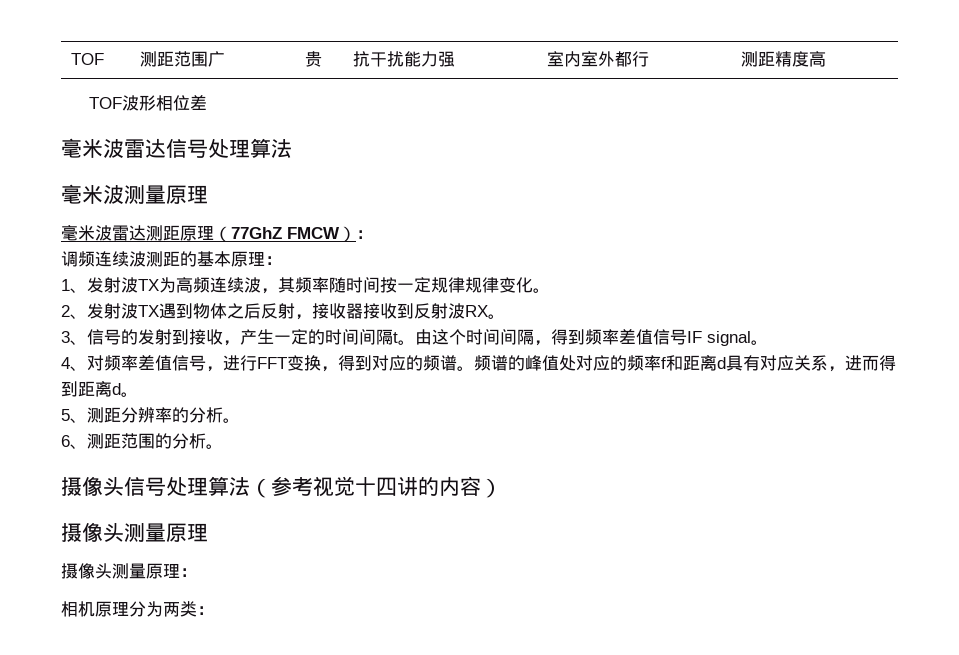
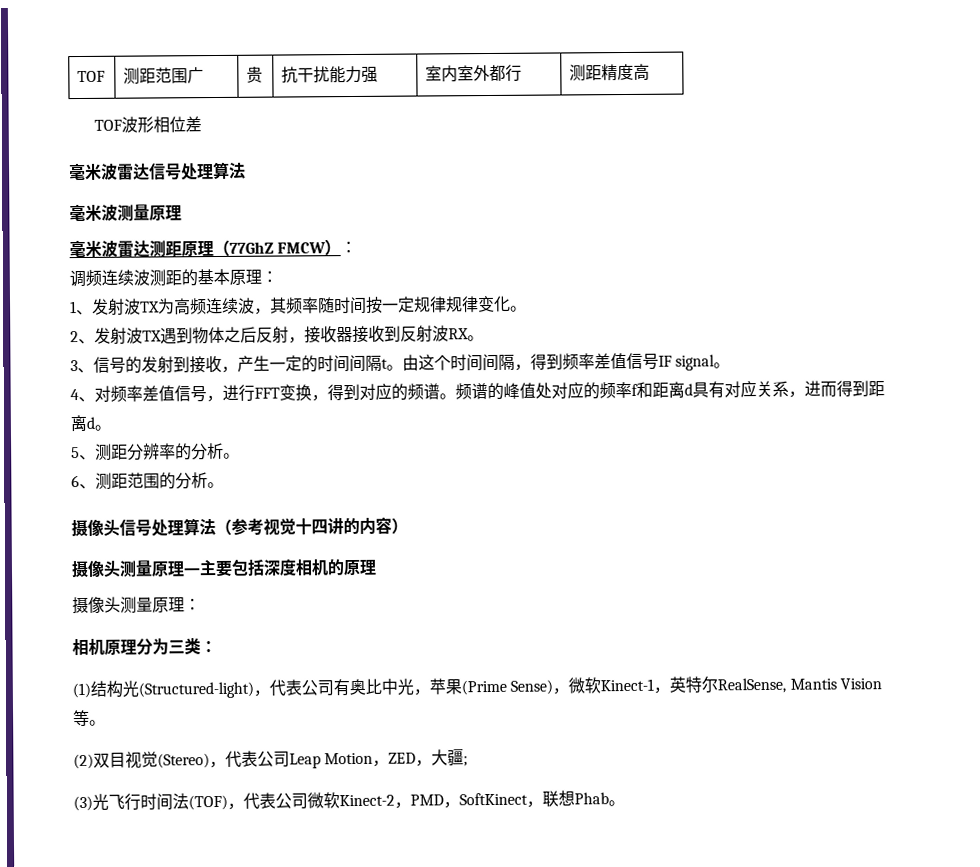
(208, 532) none -> [183,558,377,578] —主要包括深度相机的原理
[163,602,180,617] 两 -> [168,640,185,654] 三
(214, 610) none -> [72,676,882,699] [73,709,106,727] [73,749,469,770] [73,790,625,812] // (1)结构光(Structured-light)，代表公司有奥比中光，苹果(Prime Sense)，微软Kinect-1，英特尔RealSense, Mantis Vision等。 // (2)双目视觉(Stereo)，代表公司Leap Motion，ZED，大疆; // (3)光飞行时间法(TOF)，代表公司微软Kinect-2，PMD，SoftKinect，联想Phab。

